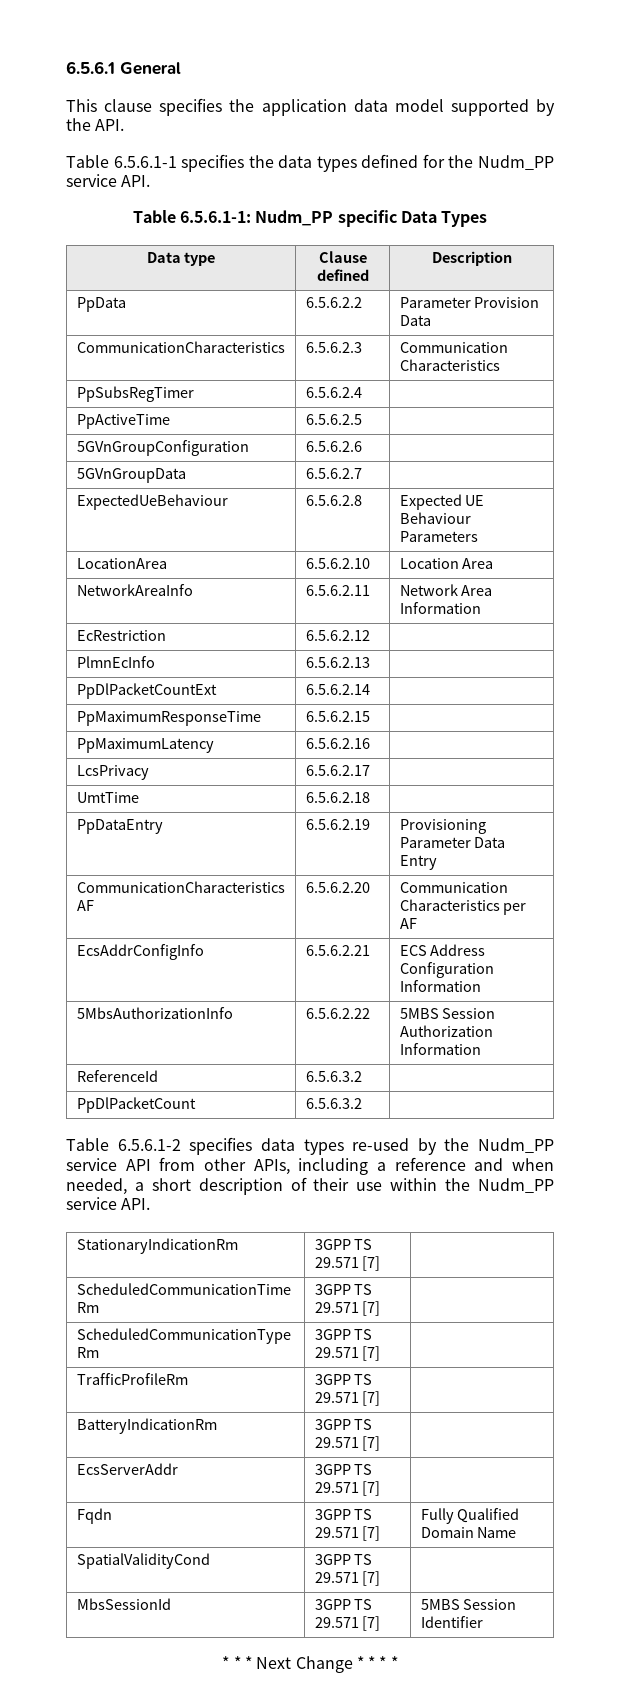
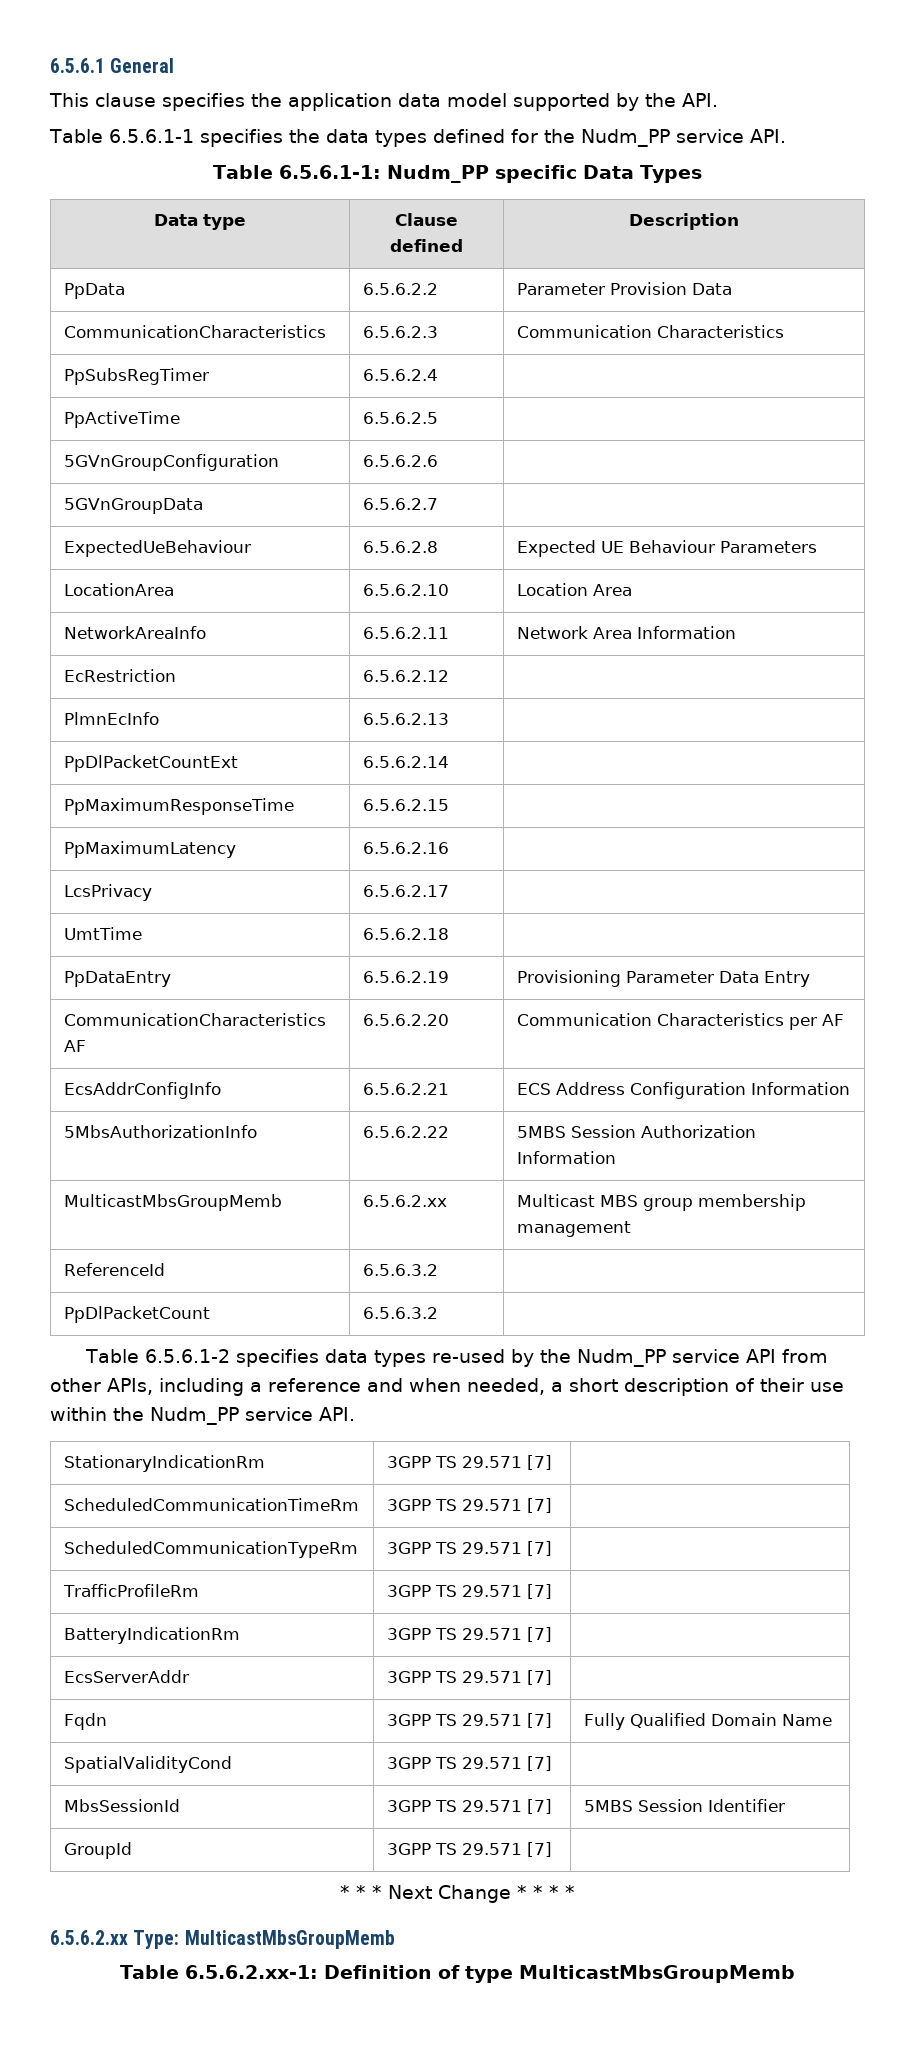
(481, 1049) none -> [63,1194,282,1211] [362,1195,447,1207] [516,1194,806,1211] [516,1221,631,1237] // MulticastMbsGroupMemb | 6.5.6.2.xx | Multicast MBS group membership management
(483, 1622) none -> [63,1842,132,1859] [386,1842,552,1857] // GroupId | 3GPP TS 29.571 [7] |
(398, 1662) none -> [50,1930,395,1949] [119,1965,796,1983] // 6.5.6.2.xx Type: MulticastMbsGroupMemb // Table 6.5.6.2.xx-1: Definition of type MulticastMbsGroupMemb

